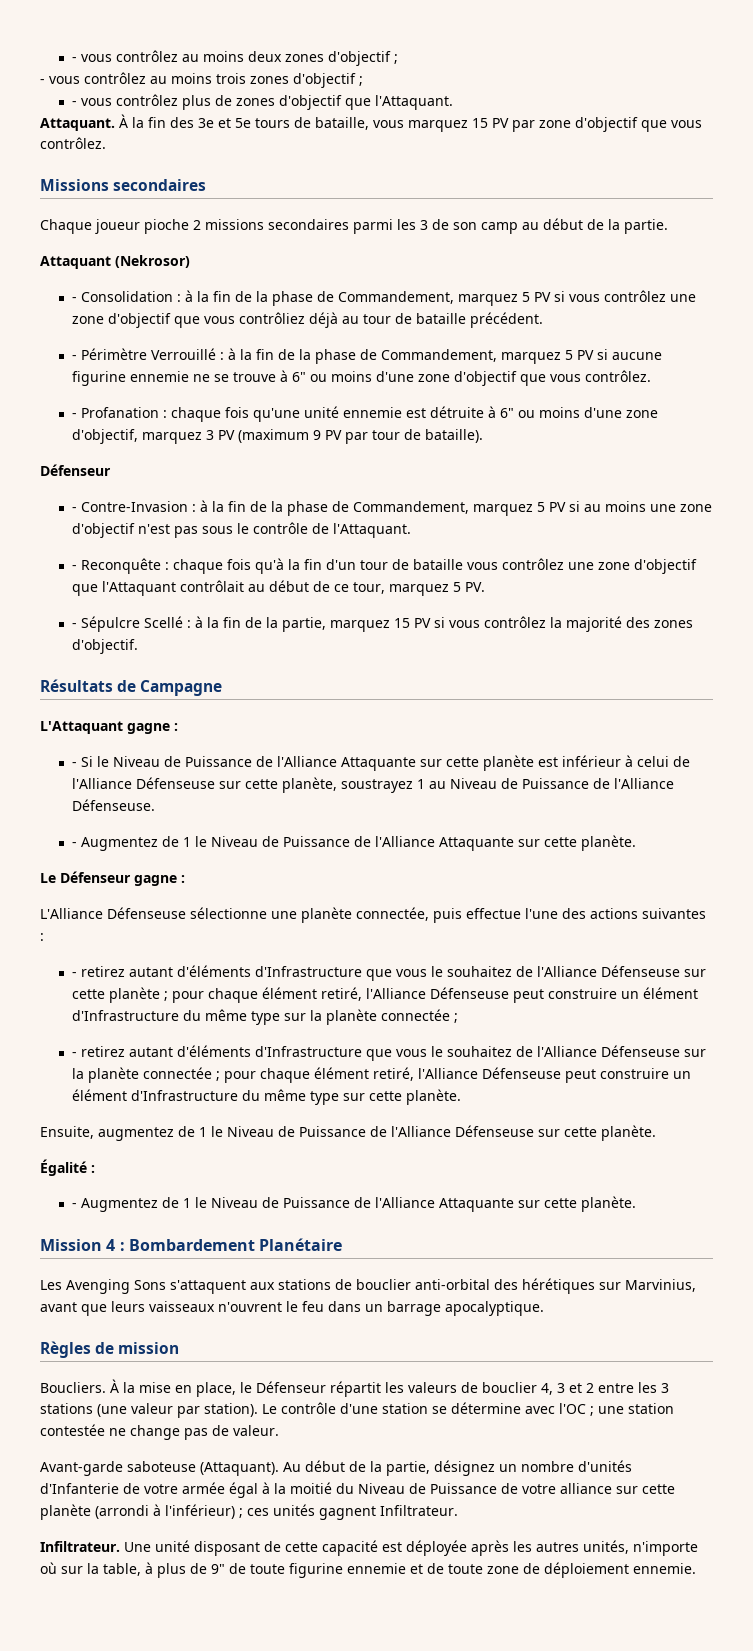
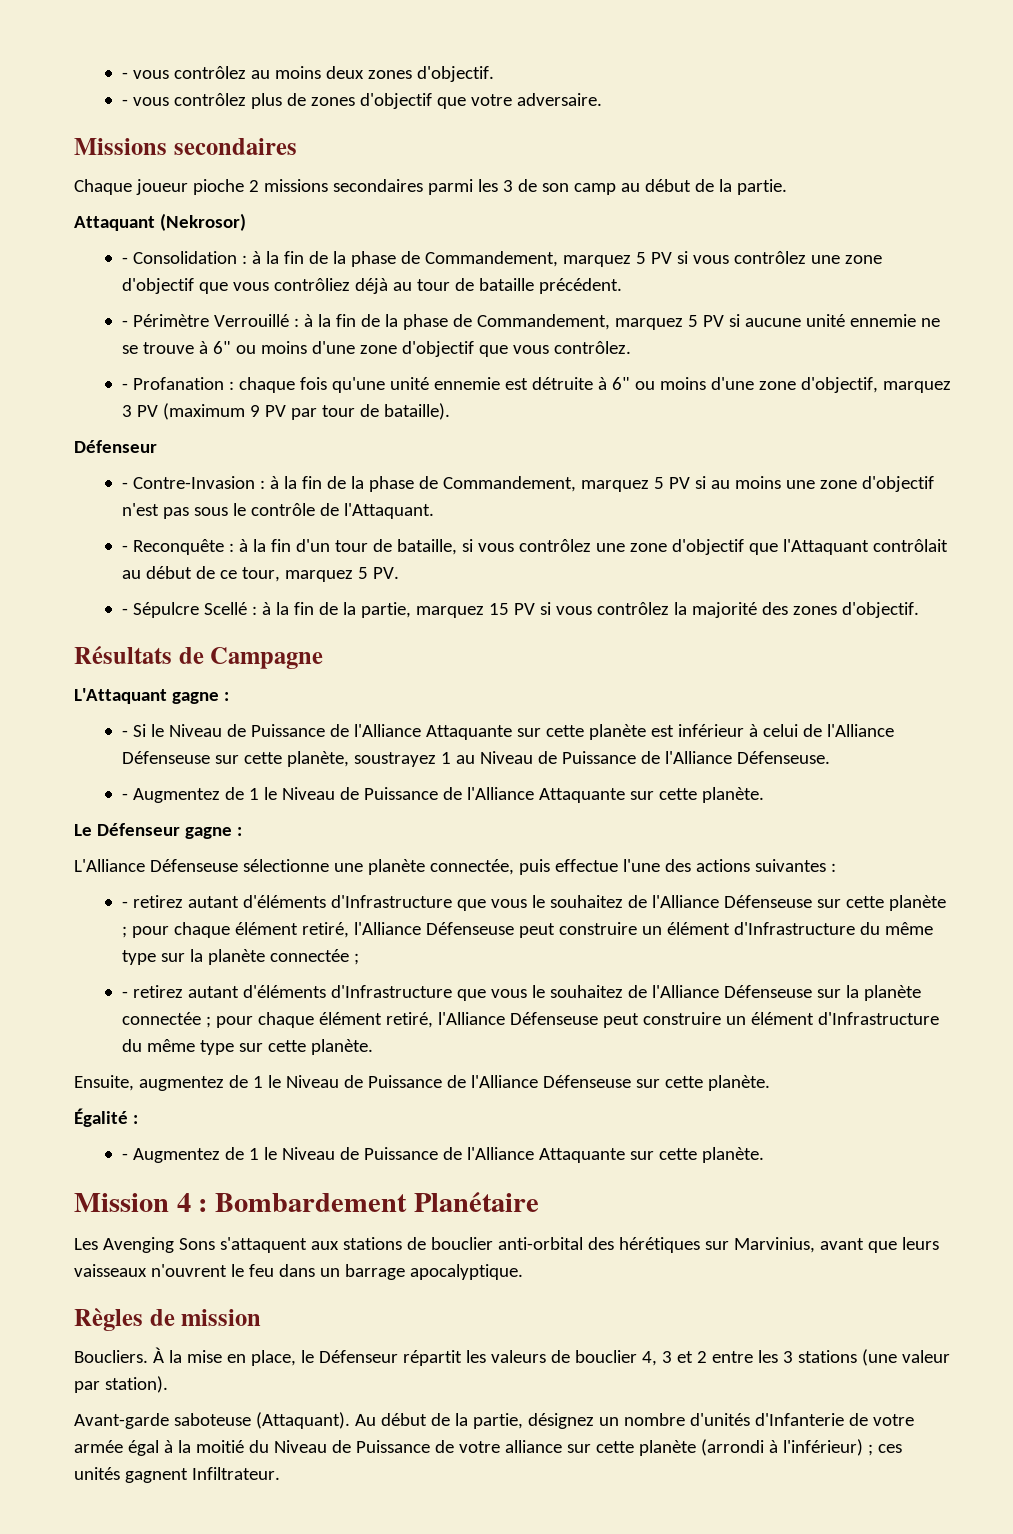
[327,51,398,66] [40,72,363,88] d'objectif ; // - vous contrôlez au moins trois zones d'objectif ; -> [416,66,494,82] d'objectif.
[374,95,453,110] [40,114,702,132] [40,137,106,149] l'Attaquant. // Attaquant. À la fin des 3e et 5e tours de bataille, vous marquez 15 PV par zone d'objectif que vous contrôlez. -> [470,93,602,106] votre adversaire.
[71,371,126,386] figurine -> [805,314,845,327] unité
[172,558,284,574] chaque fois qu'à -> [238,539,248,552] à
[412,559,463,570] bataille -> [396,539,473,555] bataille, si
[262,1402,674,1416] [40,1424,279,1440] Le contrôle d'une station se détermine avec l'OC ; une station contestée ne change pas de valeur. -> (168, 1384) none
[40,1540,698,1556] [40,1562,696,1578] // Infiltrateur. Une unité disposant de cette capacité est déployée après les autres unités, n'importe où sur la table, à plus de 9" de toute figurine ennemie et de toute zone de déploiement ennemie. -> (280, 1473) none

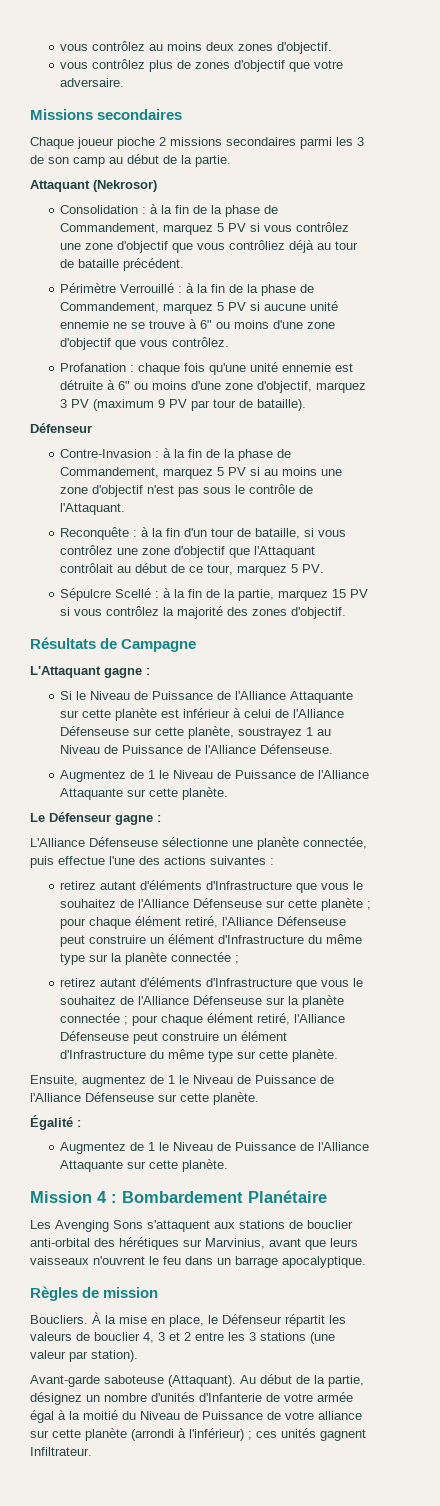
[121,72,128,79] - -> (60, 47) none
[121,99,128,106] - -> (333, 48) none
[121,257,128,264] - -> (157, 186) none
[121,320,128,327] - -> (185, 264) none
[121,383,128,390] - -> (230, 342) none
[121,482,128,489] - -> (92, 428) none
[121,545,128,552] - -> (126, 509) none
[121,608,128,615] - -> (325, 568) none
[121,730,128,737] - -> (150, 671) none
[121,793,128,800] - -> (334, 749) none
[121,901,128,908] - -> (274, 861) none
[121,991,128,998] - -> (240, 959) none
[121,1153,128,1160] - -> (81, 1123) none

